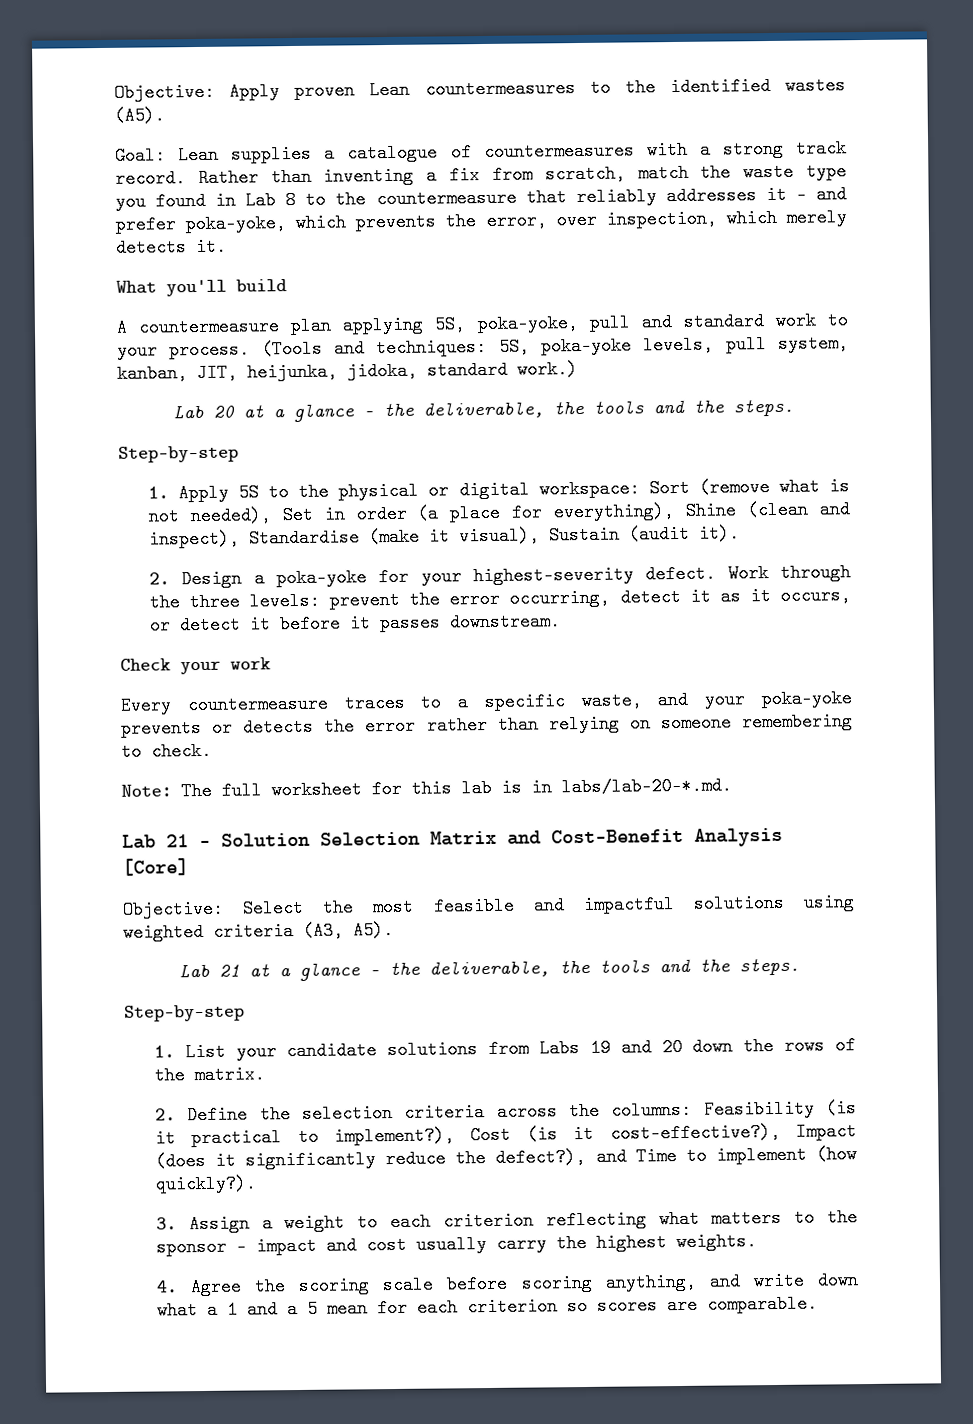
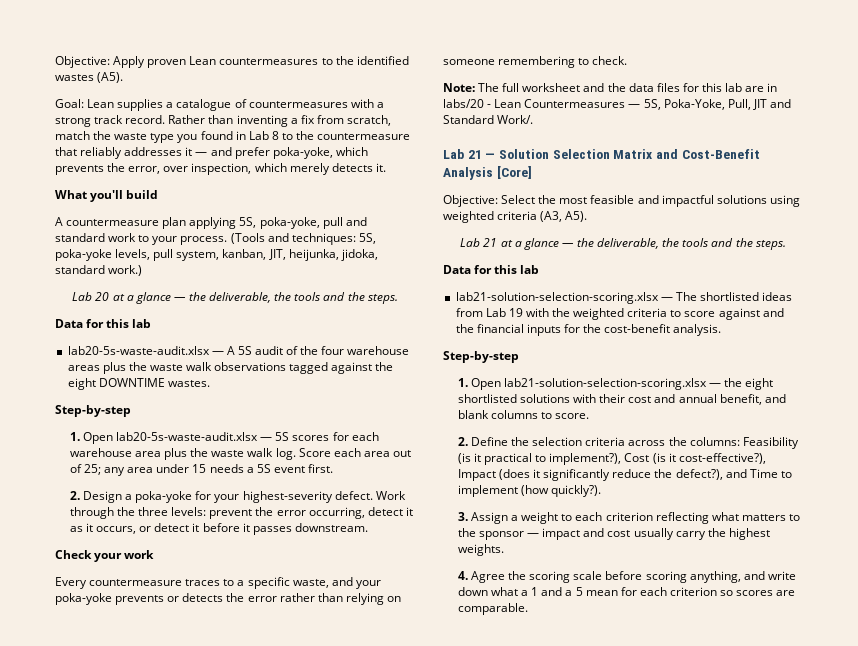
[118,445,239,463] [147,477,850,503] [147,500,851,526] [148,524,740,549] Step-by-step // 1. Apply 5S to the physical or digital workspace: Sort (remove what is not needed), Set in order (a place for everything), Shine (clean and inspect), Standardise (make it visual), Sustain (audit it). -> [55,319,152,328] [67,346,410,355] [67,362,394,374] [67,378,210,390] [55,405,131,417] [69,432,379,444] [69,448,411,460] [69,464,333,476] Data for this lab // lab20-5s-waste-audit.xlsx — A 5S audit of the four warehouse areas plus the waste walk observations tagged against the eight DOWNTIME wastes. // Step-by-step // 1. Open lab20-5s-waste-audit.xlsx — 5S scores for each warehouse area plus the waste walk log. Score each area out of 25; any area under 15 needs a 5S event first.
[371,776,732,799] for this lab is in labs/lab-20-*.md. -> [583,83,778,92] [443,99,791,110] [443,115,534,124] and the data files for this lab are in labs/20 - Lean Countermeasures — 5S, Poka-Yoke, Pull, JIT and Standard Work/.
[124,1004,245,1022] [153,1036,857,1062] [153,1065,265,1085] Step-by-step // 1. List your candidate solutions from Labs 19 and 20 down the rows of the matrix. -> [443,265,540,274] [455,292,793,304] [455,308,784,320] [455,324,722,336] [443,351,519,363] [457,378,774,390] [457,394,786,405] [457,410,590,419] Data for this lab // lab21-solution-selection-scoring.xlsx — The shortlisted ideas from Lab 19 with the weighted criteria to score against and the financial inputs for the cost-benefit analysis. // Step-by-step // 1. Open lab21-solution-selection-scoring.xlsx — the eight shortlisted solutions with their cost and annual benefit, and blank columns to score.

